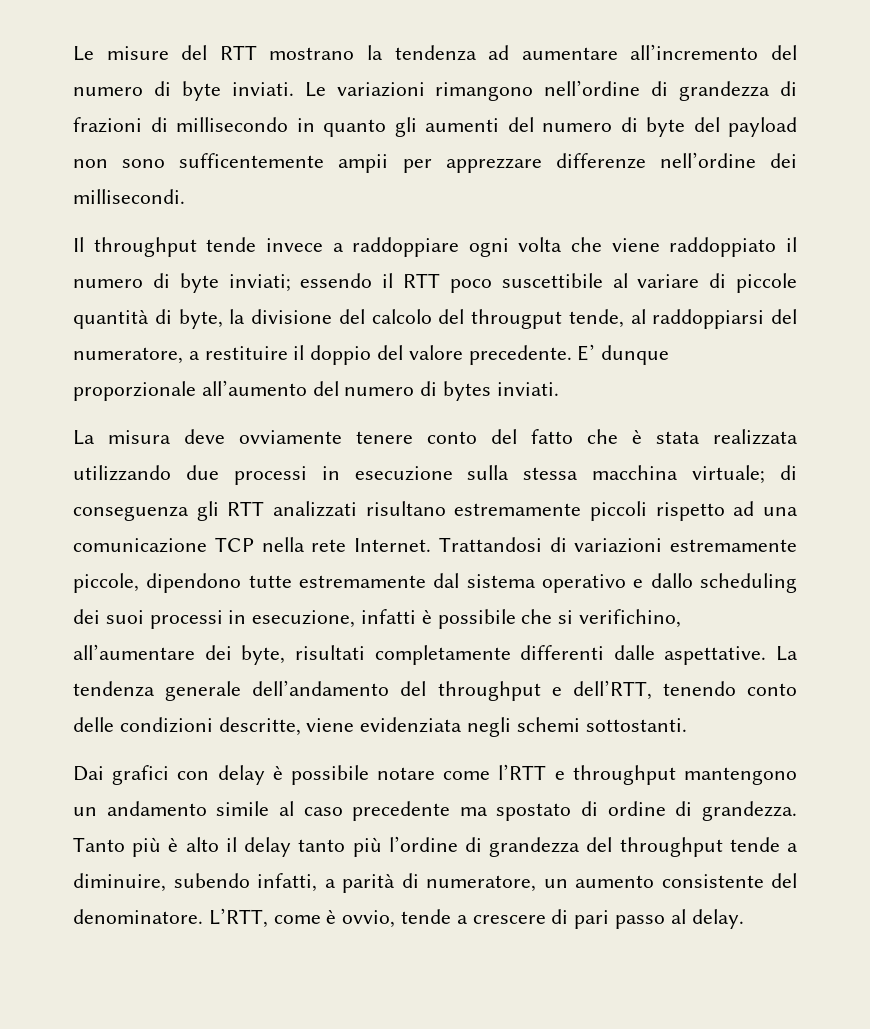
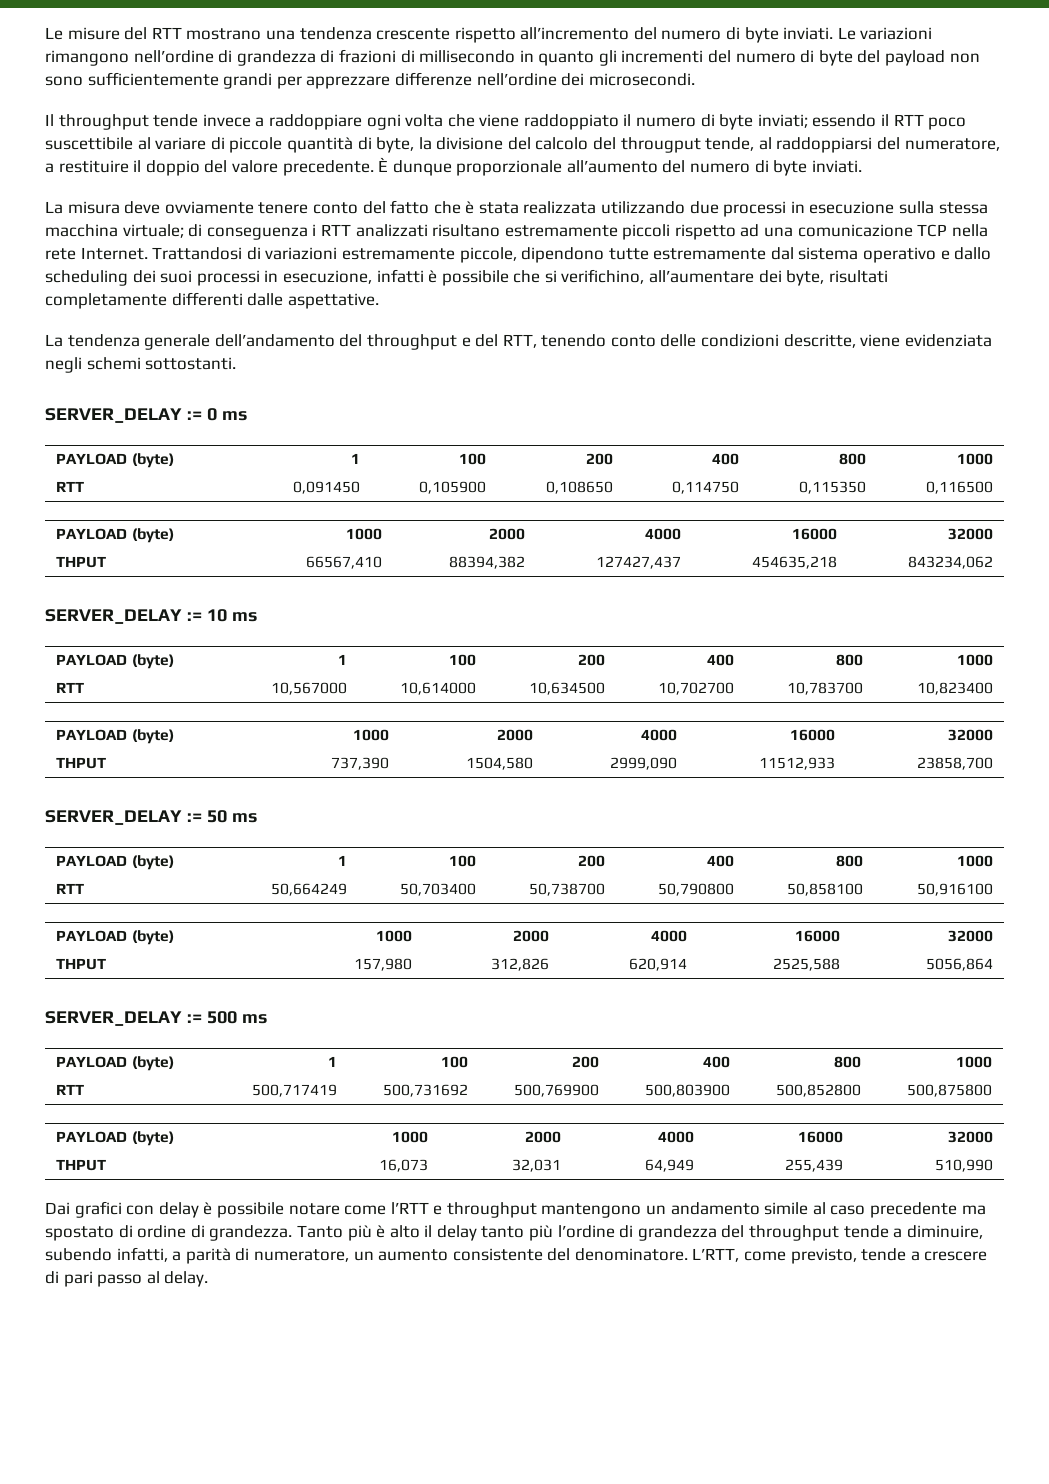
[367,45,618,61] la tendenza ad aumentare -> [265,27,516,43] una tendenza crescente rispetto
[425,118,499,132] aumenti -> [621,50,704,63] incrementi
[179,153,389,173] sufficentemente ampii -> [87,72,273,89] sufficientemente grandi
[73,189,185,204] millisecondi. -> [588,73,695,86] microsecondi.
[577,344,596,361] E’ -> [378,157,389,172] È
[443,381,492,401] bytes -> [773,160,808,176] byte
[196,501,219,521] gli -> [312,224,317,236] i
(767, 655) none -> (379, 301) //
[572,680,652,700] dell’RTT, -> [475,334,537,348] del RTT,
(687, 725) none -> [45,408,247,423] [56,453,174,468] [350,453,360,464] [458,453,486,465] [585,453,613,465] [711,453,739,465] [838,453,866,465] [956,453,993,465] [56,481,85,492] [292,481,360,494] [418,481,486,494] [545,481,613,494] [671,481,739,494] [798,481,866,494] [925,481,993,494] [56,528,174,543] [345,528,382,540] [488,528,525,540] [644,528,681,540] [791,528,837,540] [947,528,993,540] [56,556,107,568] [305,556,382,569] [448,556,525,569] [595,556,681,569] [751,556,837,569] [907,556,993,569] [45,609,257,624] [56,654,174,669] [337,654,347,665] [448,654,476,666] [577,654,605,666] [706,654,734,666] [835,654,863,666] [956,654,993,666] [56,682,85,693] [270,682,347,695] [399,682,476,695] [528,682,605,695] [657,682,734,695] [786,682,863,695] [916,682,993,695] [56,729,174,744] [352,729,389,741] [496,729,533,741] [640,729,677,741] [789,729,835,741] [947,729,993,741] [56,757,107,769] [330,757,389,770] [465,757,533,770] [609,757,677,770] [758,757,835,770] [916,757,993,770] [45,810,257,825] [56,855,174,870] [337,855,347,866] [448,855,476,867] [577,855,605,867] [706,855,734,867] [835,855,863,867] [956,855,993,867] [56,883,85,894] [270,883,347,896] [399,883,476,896] [528,883,605,896] [657,883,734,896] [786,883,863,896] [916,883,993,896] [56,930,174,945] [375,930,412,942] [512,930,549,942] [650,930,687,942] [794,930,840,942] [947,930,993,942] [56,958,107,970] [353,958,412,971] [490,958,549,971] [628,958,687,971] [772,958,840,971] [925,958,993,971] [45,1011,267,1026] [56,1056,174,1071] [327,1056,337,1067] [440,1056,468,1068] [571,1056,599,1068] [702,1056,730,1068] [833,1056,861,1068] [955,1056,992,1068] [56,1084,85,1095] [251,1084,337,1097] [382,1084,468,1097] [513,1084,599,1097] [644,1084,730,1097] [775,1084,861,1097] [906,1084,992,1097] [56,1131,174,1146] [391,1131,428,1143] [524,1131,561,1143] [657,1131,694,1143] [797,1131,843,1143] [947,1131,993,1143] [56,1159,107,1171] [378,1159,428,1172] [511,1159,561,1172] [644,1159,694,1172] [784,1159,843,1172] [934,1159,993,1172] // SERVER_DELAY := 0 ms // PAYLOAD (byte) | 1 | 100 | 200 | 400 | 800 | 1000 // RTT | 0,091450 | 0,105900 | 0,108650 | 0,114750 | 0,115350 | 0,116500 // PAYLOAD (byte) | 1000 | 2000 | 4000 | 16000 | 32000 // THPUT | 66567,410 | 88394,382 | 127427,437 | 454635,218 | 843234,062 // SERVER_DELAY := 10 ms // PAYLOAD (byte) | 1 | 100 | 200 | 400 | 800 | 1000 // RTT | 10,567000 | 10,614000 | 10,634500 | 10,702700 | 10,783700 | 10,823400 // PAYLOAD (byte) | 1000 | 2000 | 4000 | 16000 | 32000 // THPUT | 737,390 | 1504,580 | 2999,090 | 11512,933 | 23858,700 // SERVER_DELAY := 50 ms // PAYLOAD (byte) | 1 | 100 | 200 | 400 | 800 | 1000 // RTT | 50,664249 | 50,703400 | 50,738700 | 50,790800 | 50,858100 | 50,916100 // PAYLOAD (byte) | 1000 | 2000 | 4000 | 16000 | 32000 // THPUT | 157,980 | 312,826 | 620,914 | 2525,588 | 5056,864 // SERVER_DELAY := 500 ms // PAYLOAD (byte) | 1 | 100 | 200 | 400 | 800 | 1000 // RTT | 500,717419 | 500,731692 | 500,769900 | 500,803900 | 500,852800 | 500,875800 // PAYLOAD (byte) | 1000 | 2000 | 4000 | 16000 | 32000 // THPUT | 16,073 | 32,031 | 64,949 | 255,439 | 510,990
[326,909,396,928] è ovvio, -> [790,1248,857,1264] previsto,

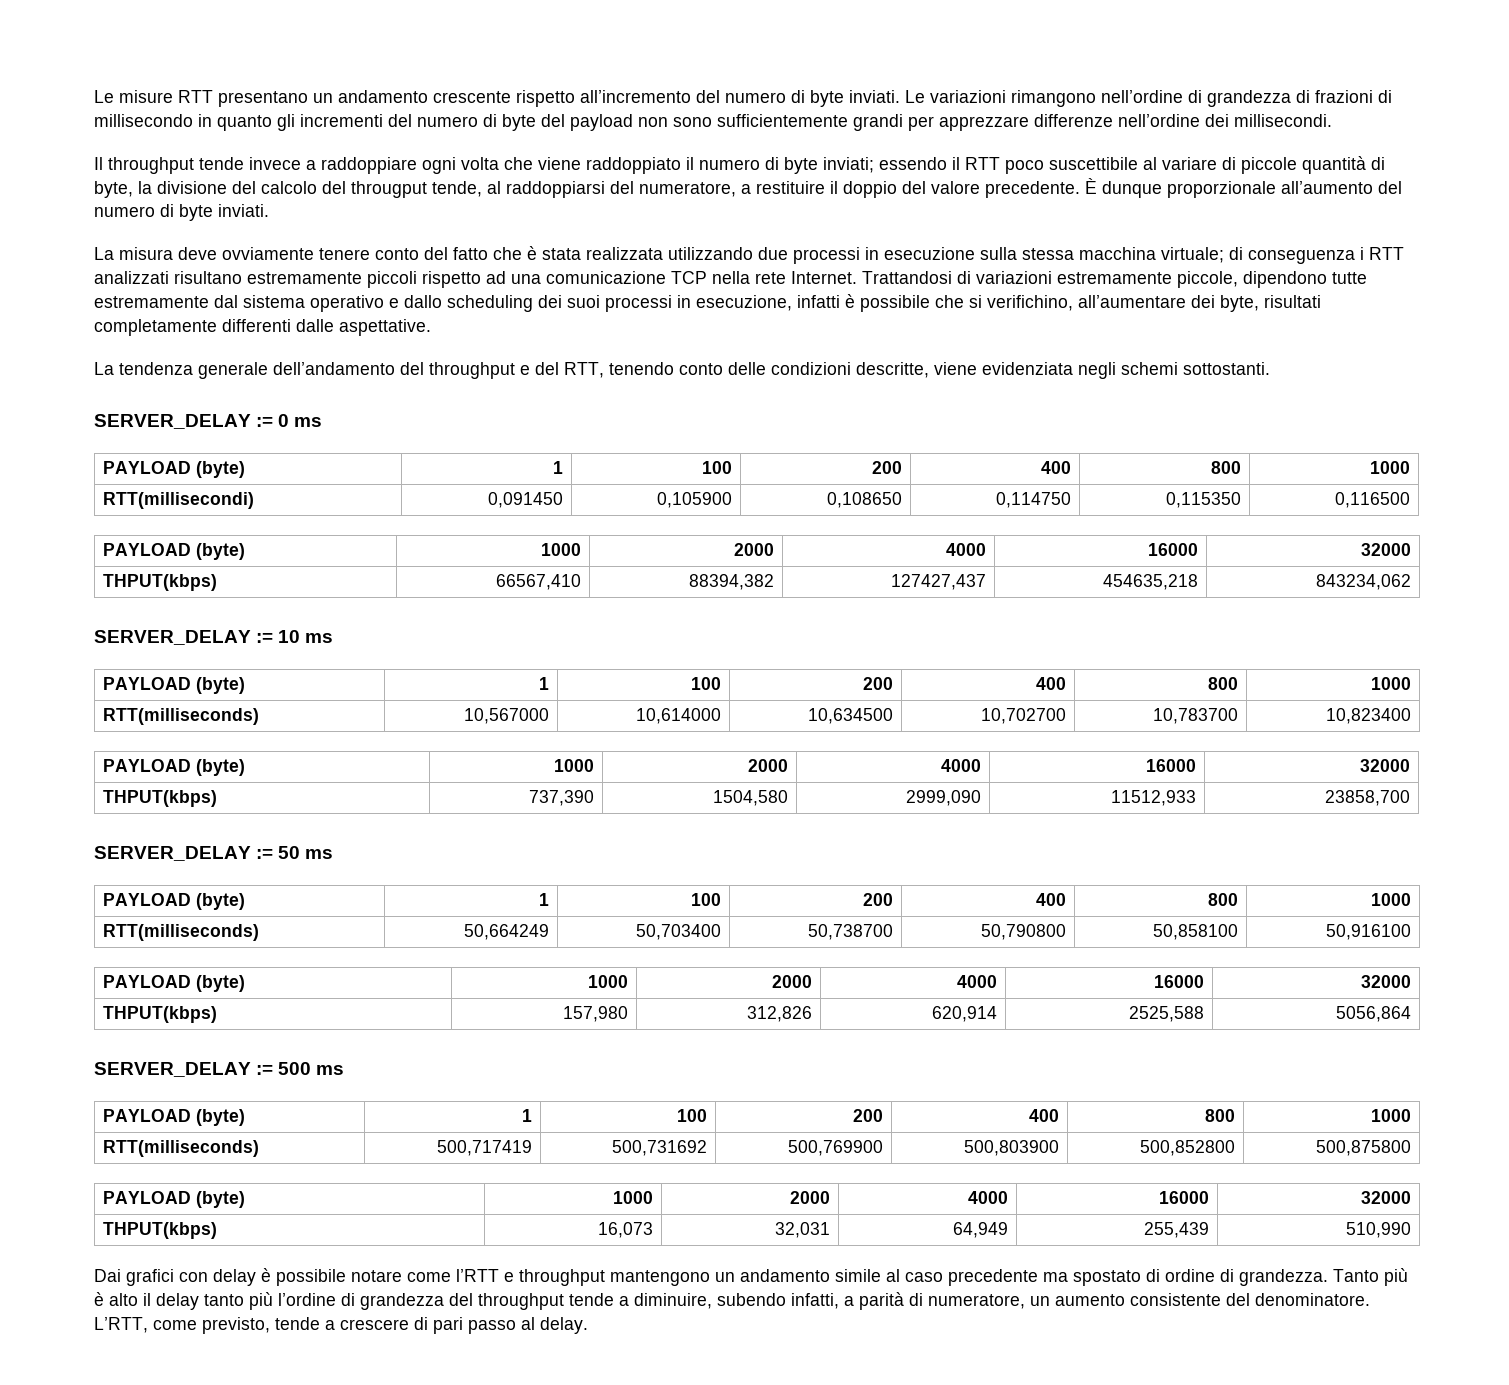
[124,27,372,40] del RTT mostrano una tendenza -> [178,90,428,107] RTT presentano un andamento
[588,73,695,86] microsecondi. -> [1234,114,1332,127] millisecondi.
[56,481,85,492] RTT -> [102,492,254,509] RTT(millisecondi)
[56,556,107,568] THPUT -> [102,574,217,591] THPUT(kbps)
[56,682,85,693] RTT -> [102,708,259,725] RTT(milliseconds)
[56,757,107,769] THPUT -> [102,790,217,807] THPUT(kbps)
[56,883,85,894] RTT -> [102,924,259,941] RTT(milliseconds)
[56,958,107,970] THPUT -> [102,1006,217,1023] THPUT(kbps)
[56,1084,85,1095] RTT -> [102,1140,259,1157] RTT(milliseconds)
[56,1159,107,1171] THPUT -> [102,1222,217,1239] THPUT(kbps)

